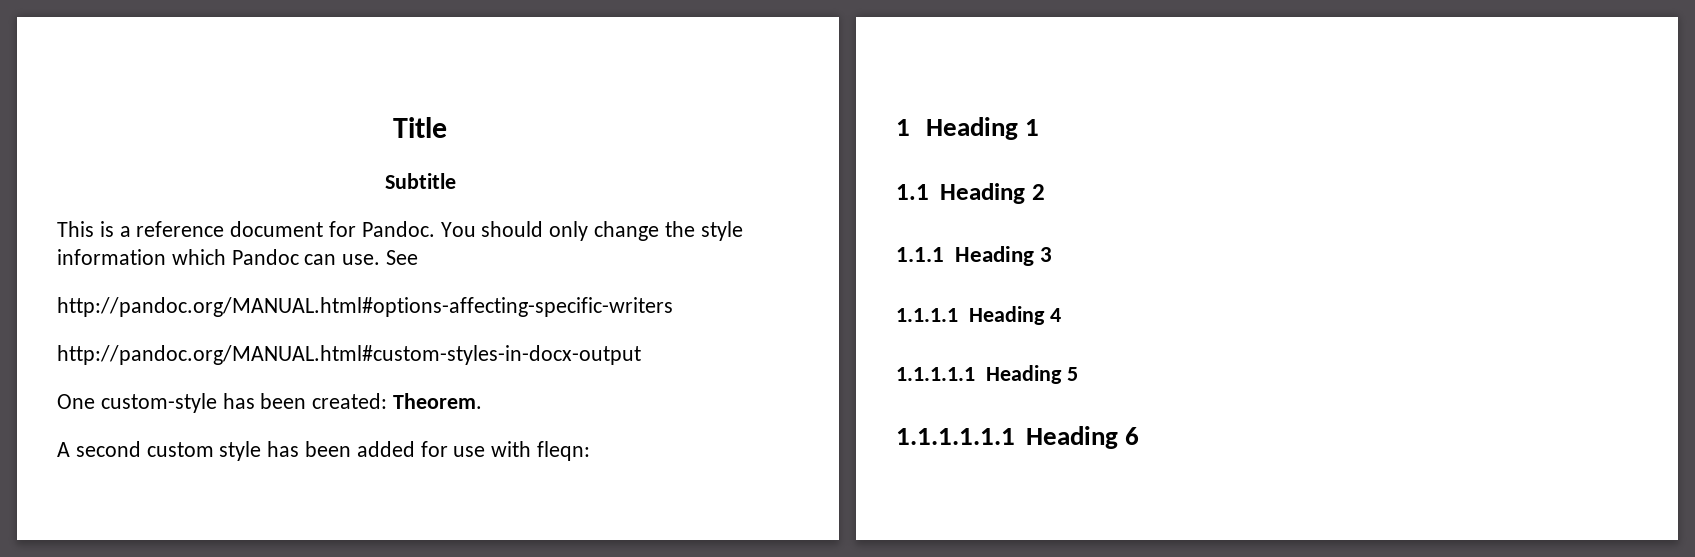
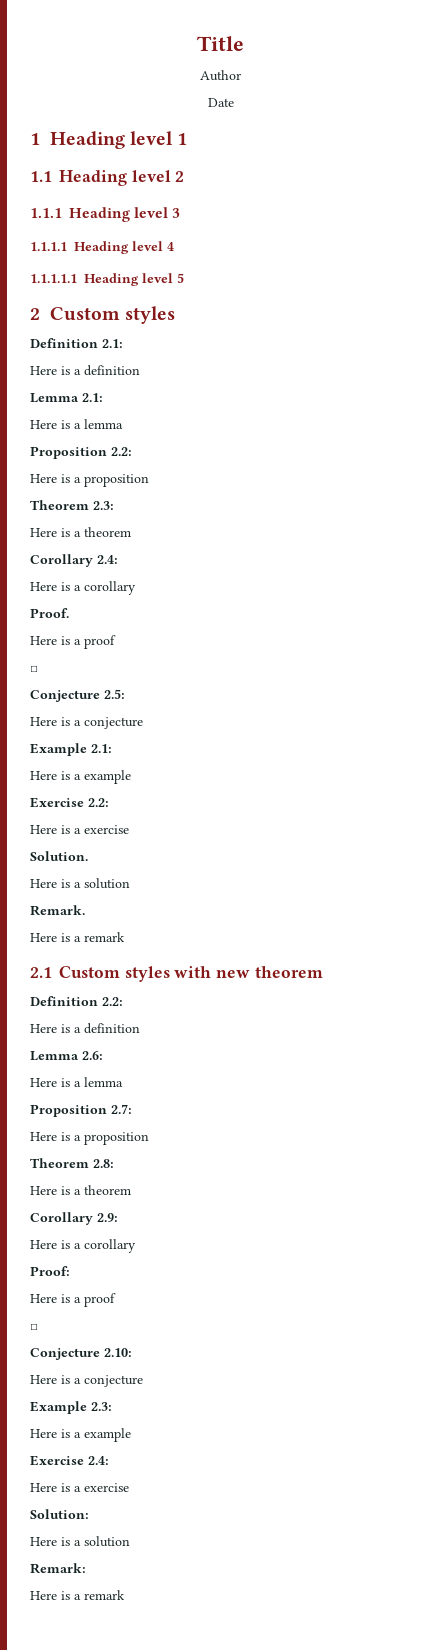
[384,173,456,189] [57,221,743,241] [57,249,419,265] [57,297,673,317] [57,345,641,365] [57,393,483,413] [57,441,591,461] Subtitle // This is a reference document for Pandoc. You should only change the style information which Pandoc can use. See // http://pandoc.org/MANUAL.html#options-affecting-specific-writers // http://pandoc.org/MANUAL.html#custom-styles-in-docx-output // One custom-style has been created: Theorem. // A second custom style has been added for use with fleqn: -> [200,70,241,81] [207,98,234,107] Author // Date
(1019, 128) none -> [130,131,174,145] level
(1025, 193) none -> [131,170,171,182] level
(1034, 256) none -> [134,207,169,218] level
(1045, 315) none -> [132,241,163,251] level
(1062, 374) none -> [142,273,173,283] level
[896,426,1140,449] 1.1.1.1.1.1 Heading 6 -> [30,306,176,324] [30,338,123,348] [30,365,140,376] [30,393,103,403] [30,419,123,429] [30,446,132,459] [30,474,149,487] [30,500,114,510] [30,527,131,537] [30,554,118,567] [30,581,136,595] [30,608,69,618] [30,635,116,649] [30,665,38,672] [30,689,125,702] [30,717,143,729] [30,743,112,756] [30,770,131,784] [30,797,109,808] [30,825,129,834] [30,851,88,861] [30,878,130,889] [30,905,85,916] [30,932,125,942] [30,966,323,982] [30,996,123,1006] [30,1023,140,1034] [30,1051,103,1061] [30,1077,123,1087] [30,1104,132,1117] [30,1132,149,1145] [30,1158,114,1168] [30,1185,131,1195] [30,1212,118,1225] [30,1239,136,1253] [30,1266,70,1276] [30,1293,116,1307] [30,1323,38,1330] [30,1348,132,1360] [30,1375,143,1387] [30,1401,112,1414] [30,1428,131,1442] [30,1455,109,1466] [30,1483,129,1492] [30,1509,89,1519] [30,1536,130,1547] [30,1563,86,1574] [30,1590,125,1600] 2 Custom styles // Definition 2.1: // Here is a definition // Lemma 2.1: // Here is a lemma // Proposition 2.2: // Here is a proposition // Theorem 2.3: // Here is a theorem // Corollary 2.4: // Here is a corollary // Proof. // Here is a proof // □ // Conjecture 2.5: // Here is a conjecture // Example 2.1: // Here is a example // Exercise 2.2: // Here is a exercise // Solution. // Here is a solution // Remark. // Here is a remark // 2.1 Custom styles with new theorem // Definition 2.2: // Here is a definition // Lemma 2.6: // Here is a lemma // Proposition 2.7: // Here is a proposition // Theorem 2.8: // Here is a theorem // Corollary 2.9: // Here is a corollary // Proof: // Here is a proof // □ // Conjecture 2.10: // Here is a conjecture // Example 2.3: // Here is a example // Exercise 2.4: // Here is a exercise // Solution: // Here is a solution // Remark: // Here is a remark

